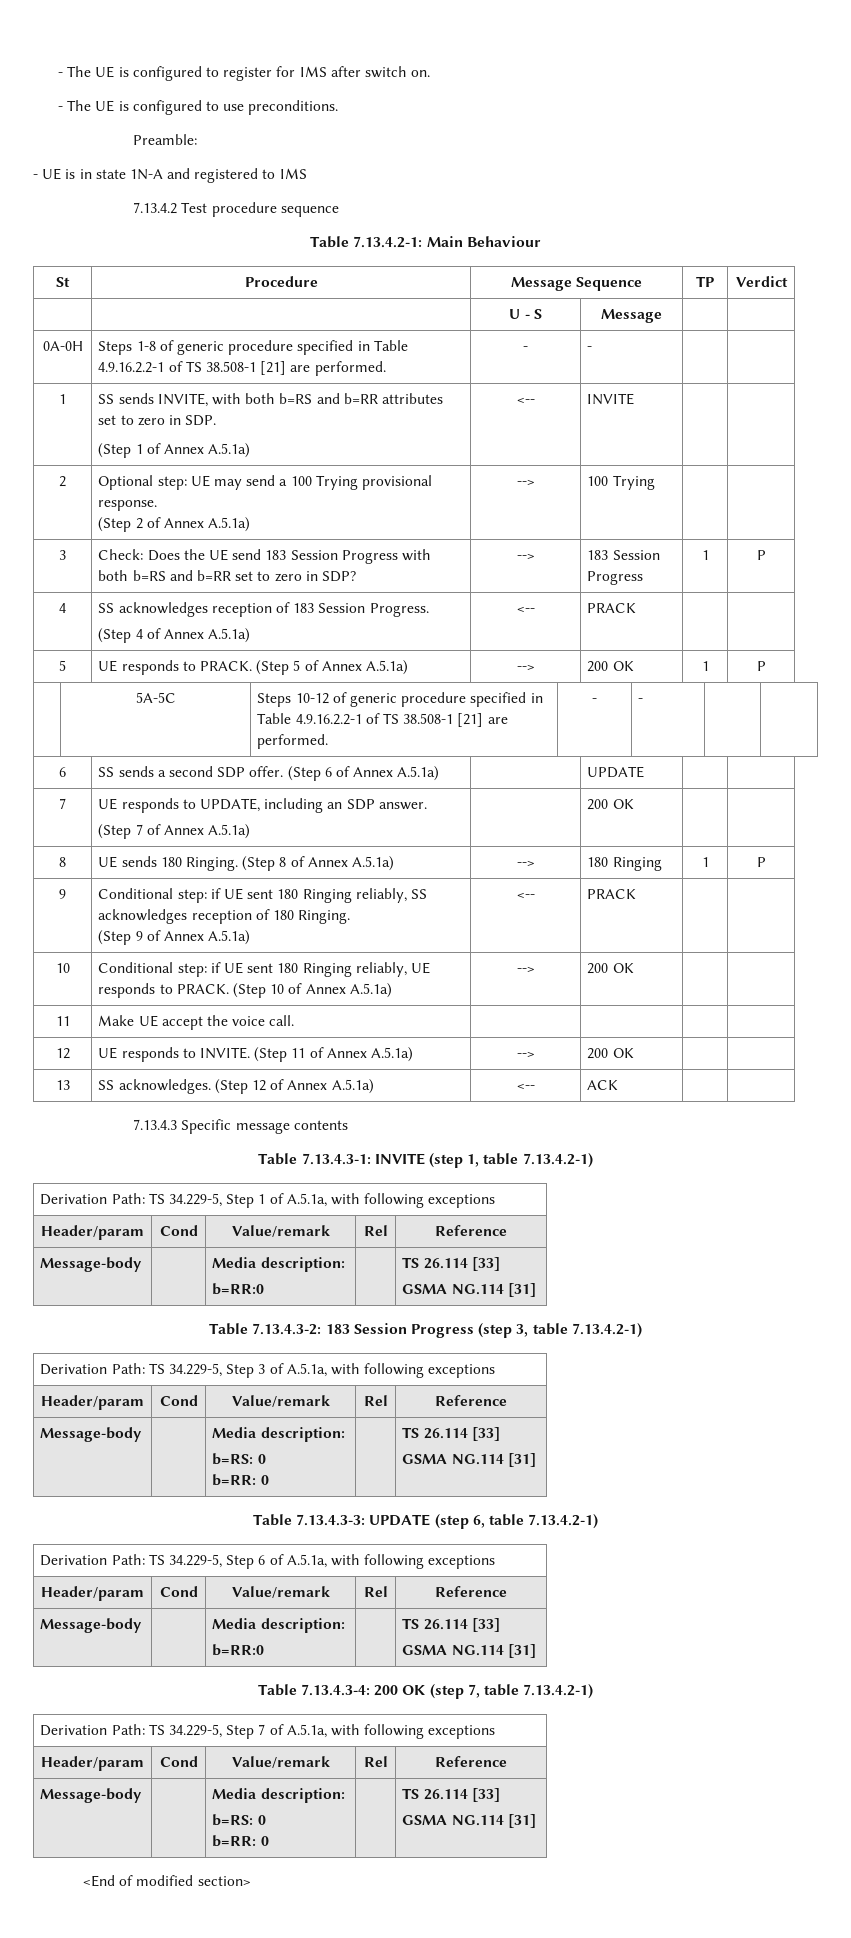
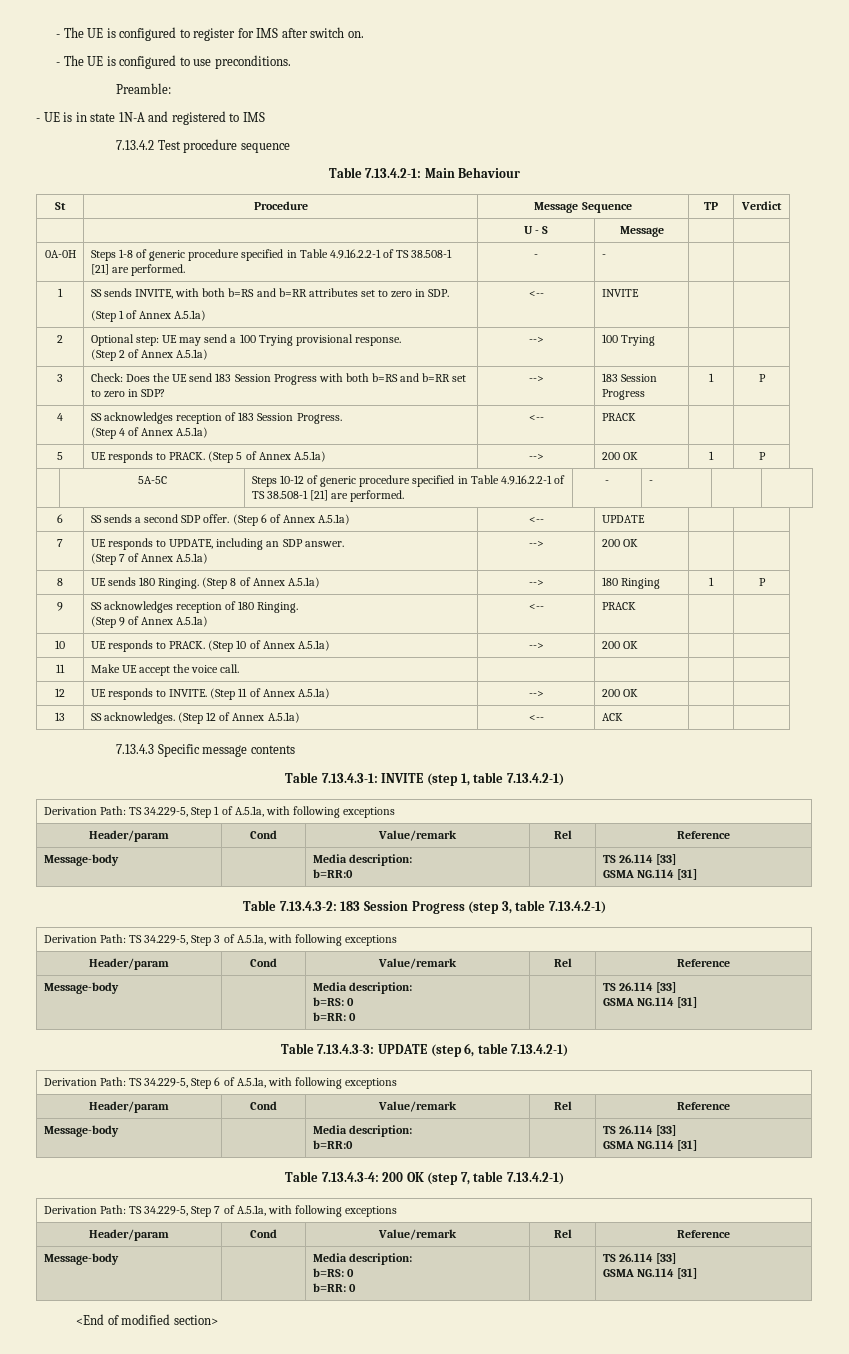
(440, 773) none -> [528,517,544,523] <--
(251, 831) none -> [528,541,544,547] -->
[98,888,407,903] Conditional step: if UE sent 180 Ringing reliably, -> (63, 606) none
[98,962,407,977] Conditional step: if UE sent 180 Ringing reliably, -> (65, 644) none

